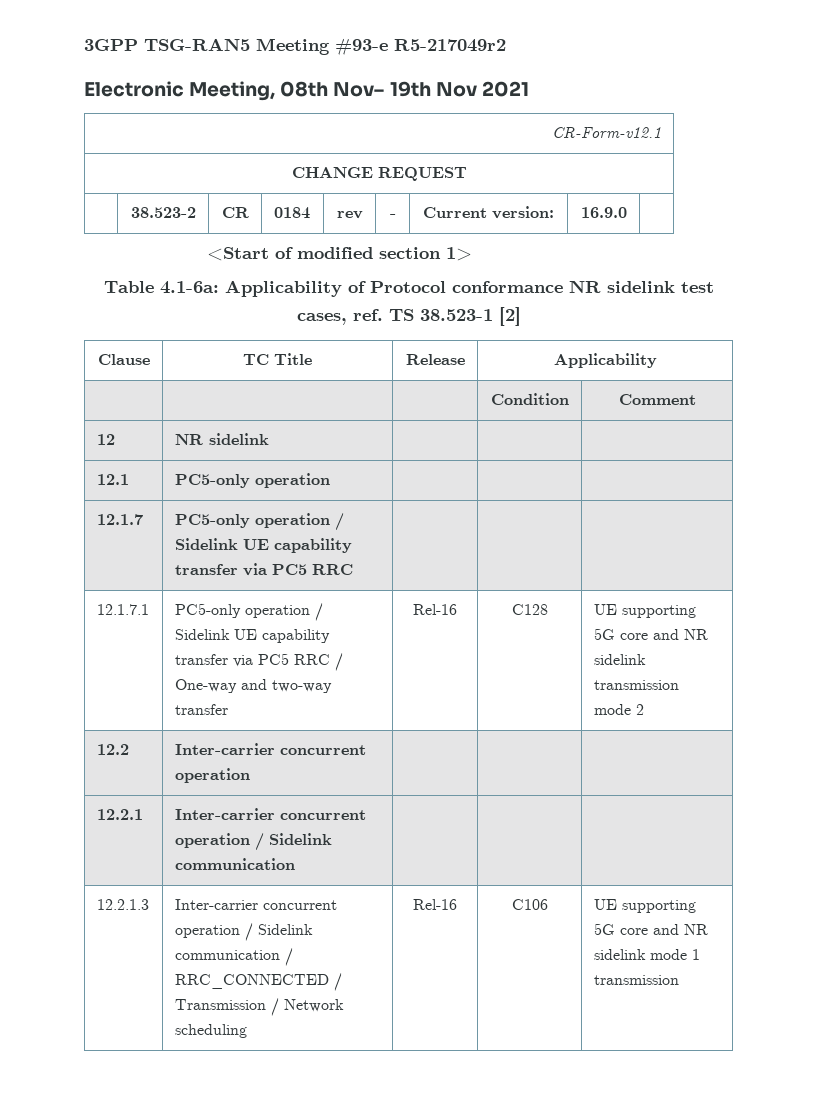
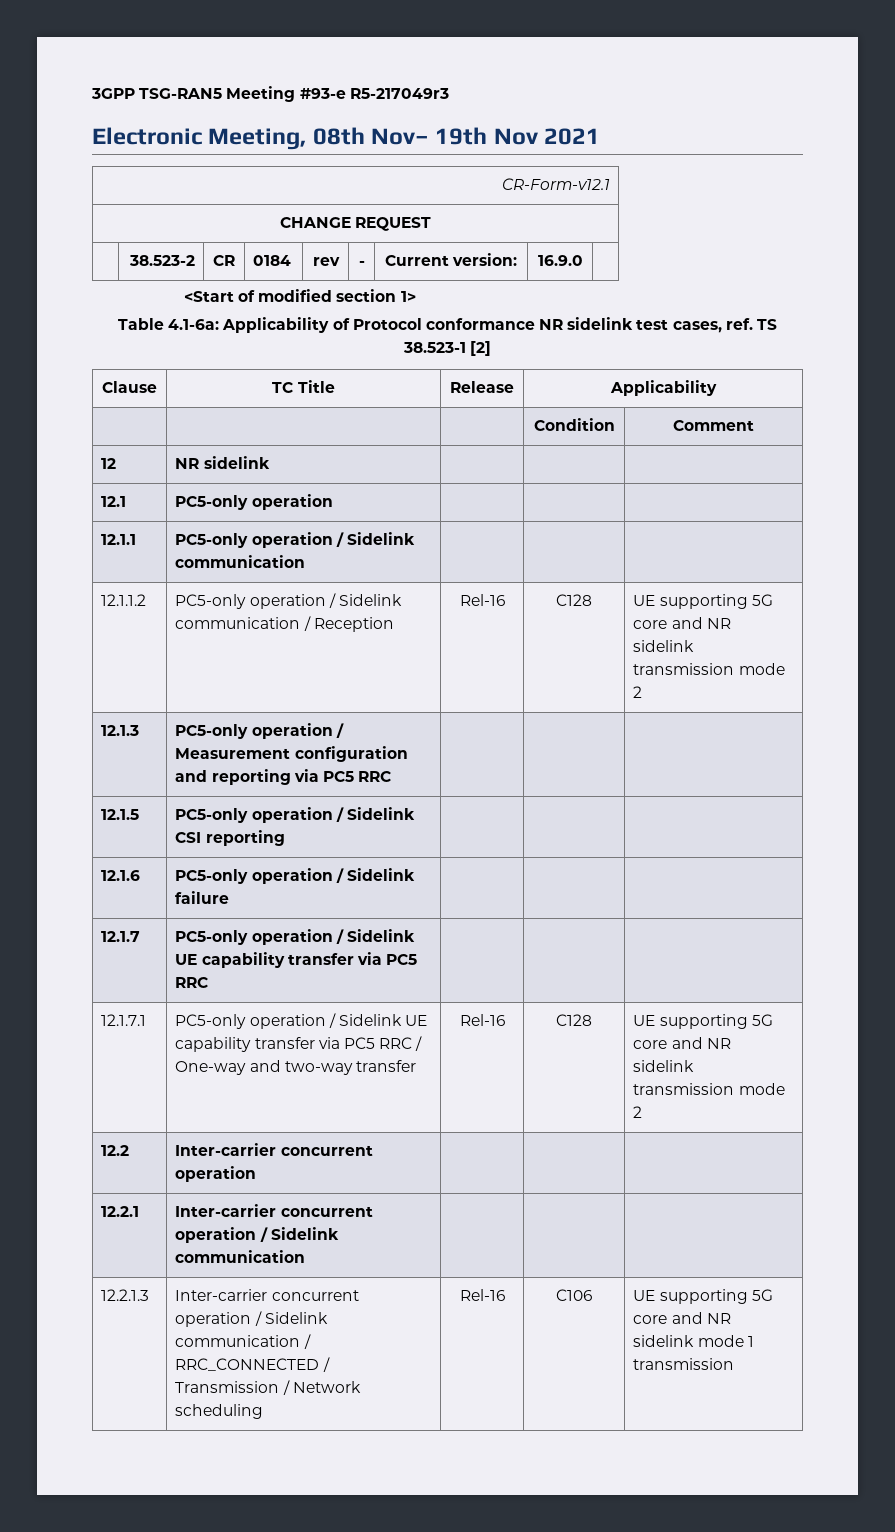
[394,39,506,52] R5-217049r2 -> [349,88,449,99] R5-217049r3
(330, 480) none -> [101,534,137,545] [175,532,415,548] [175,555,306,568] [101,594,147,606] [175,593,402,609] [175,616,394,632] [459,594,505,606] [556,594,592,606] [633,594,773,609] [633,617,731,629] [633,640,695,652] [633,663,785,675] [633,686,643,698] [101,725,140,736] [175,723,344,739] [175,746,408,762] [175,769,392,785] [101,809,140,820] [175,807,415,823] [175,830,285,846] [101,870,141,881] [175,868,415,884] [175,891,230,904] // 12.1.1 | PC5-only operation / Sidelink communication | | | // 12.1.1.2 | PC5-only operation / Sidelink communication / Reception | Rel-16 | C128 | UE supporting 5G core and NR sidelink transmission mode 2 // 12.1.3 | PC5-only operation / Measurement configuration and reporting via PC5 RRC | | | // 12.1.5 | PC5-only operation / Sidelink CSI reporting | | | // 12.1.6 | PC5-only operation / Sidelink failure | | |

